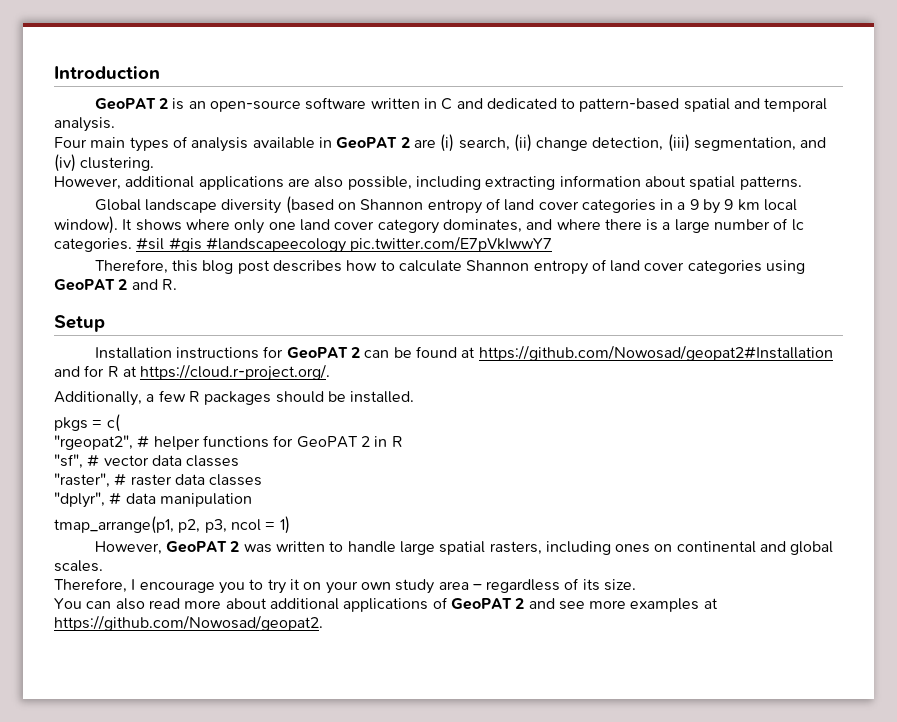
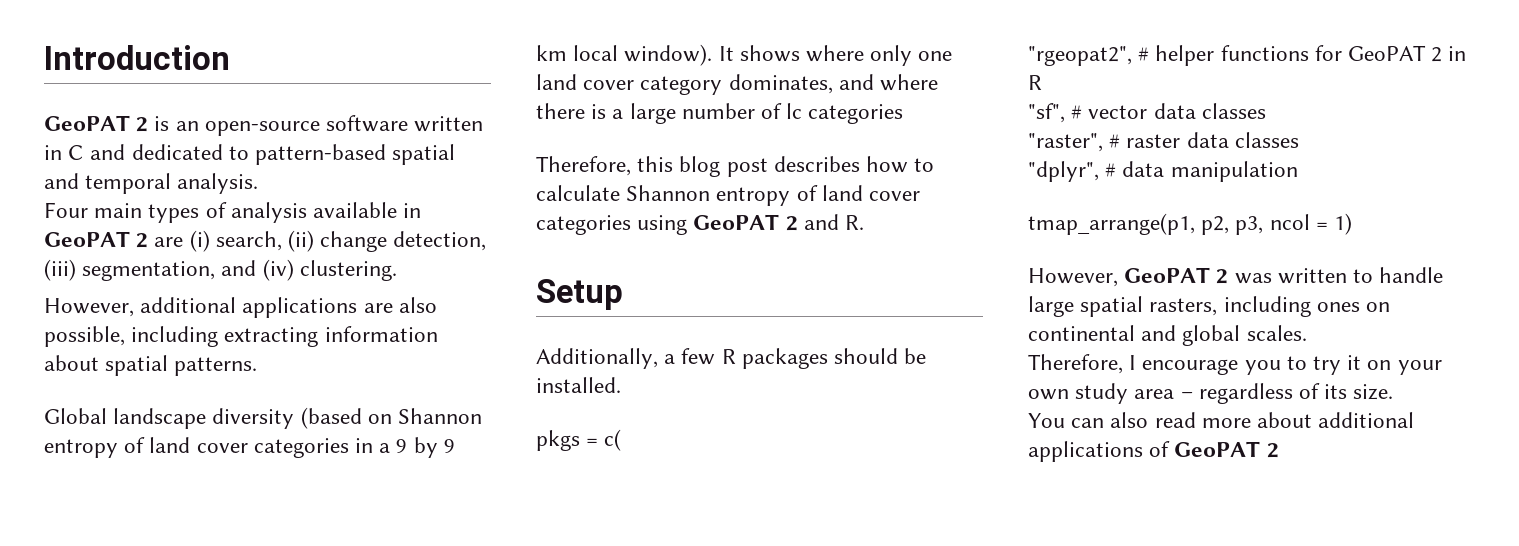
[54,236,553,253] categories. #sil #gis #landscapeecology pic.twitter.com/E7pVkIwwY7 -> [808,104,904,124] categories
[94,345,833,361] [54,364,331,381] // Installation instructions for GeoPAT 2 can be found at https://github.com/Nowosad/geopat2#Installation and for R at https://cloud.r-project.org/. -> (623, 294) none
[528,598,718,612] [54,615,323,631] and see more examples at https://github.com/Nowosad/geopat2. -> (1279, 450) none

